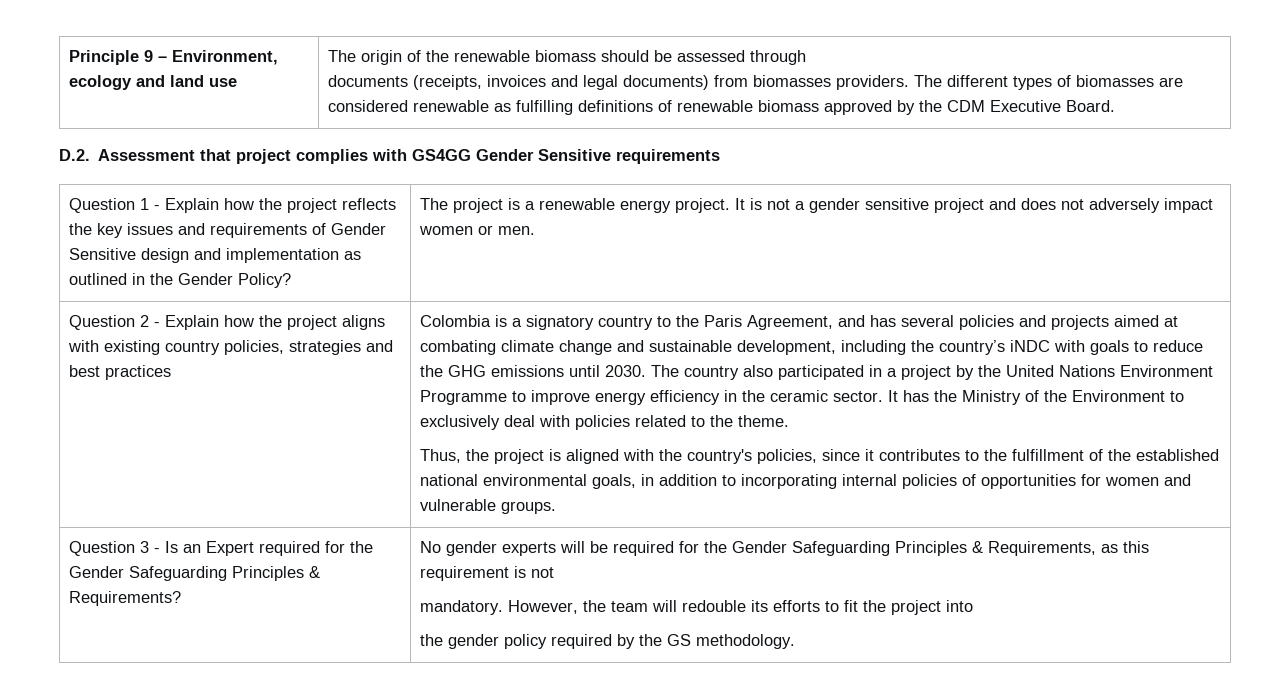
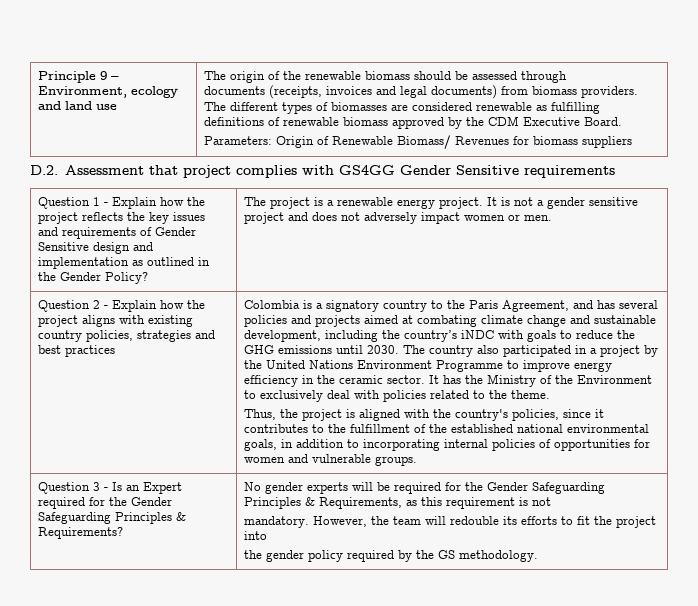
[753,75,832,87] biomasses -> [532,86,578,95] biomass
(1116, 106) none -> [204,135,633,149] // Parameters: Origin of Renewable Biomass/ Revenues for biomass suppliers

